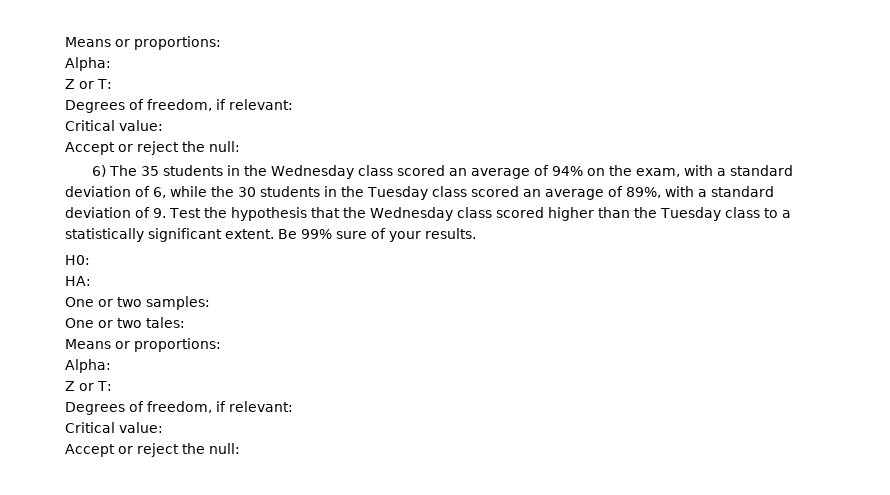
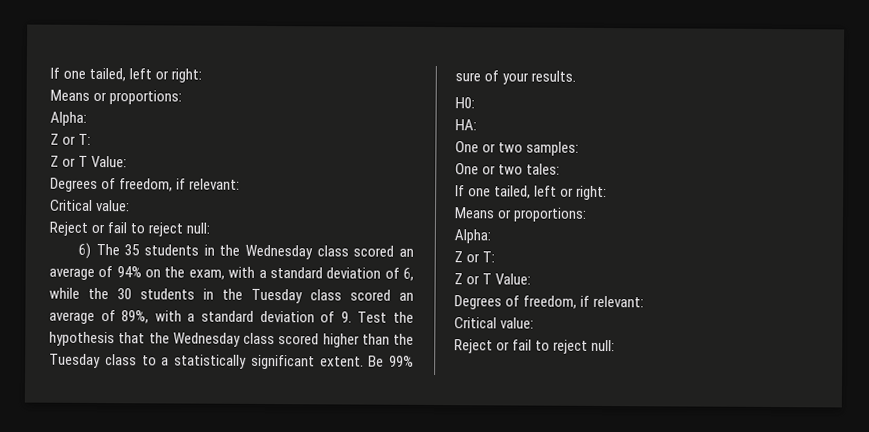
[65,36,221,50] [65,57,111,71] [65,79,112,89] [65,99,293,113] [65,120,163,131] [65,141,205,155] Means or proportions: // Alpha: // Z or T: // Degrees of freedom, if relevant: // Critical value: // Accept or reject the -> [50,67,203,83] [50,89,183,105] [50,111,87,126] [50,133,92,145] [50,155,128,168] [50,177,241,192] [50,199,131,212] [49,221,184,237] If one tailed, left or right: // Means or proportions: // Alpha: // Z or T: // Z or T Value: // Degrees of freedom, if relevant: // Critical value: // Reject or fail to reject
[65,338,221,352] [65,359,111,373] [65,381,112,391] [65,401,293,415] [65,422,163,433] [65,443,205,457] // Means or proportions: // Alpha: // Z or T: // Degrees of freedom, if relevant: // Critical value: // Accept or reject the -> [455,185,608,201] [454,207,588,222] [454,229,491,244] [454,251,496,263] [454,273,532,285] [454,295,645,310] [454,317,535,329] [454,339,589,354] // If one tailed, left or right: // Means or proportions: // Alpha: // Z or T: // Z or T Value: // Degrees of freedom, if relevant: // Critical value: // Reject or fail to reject

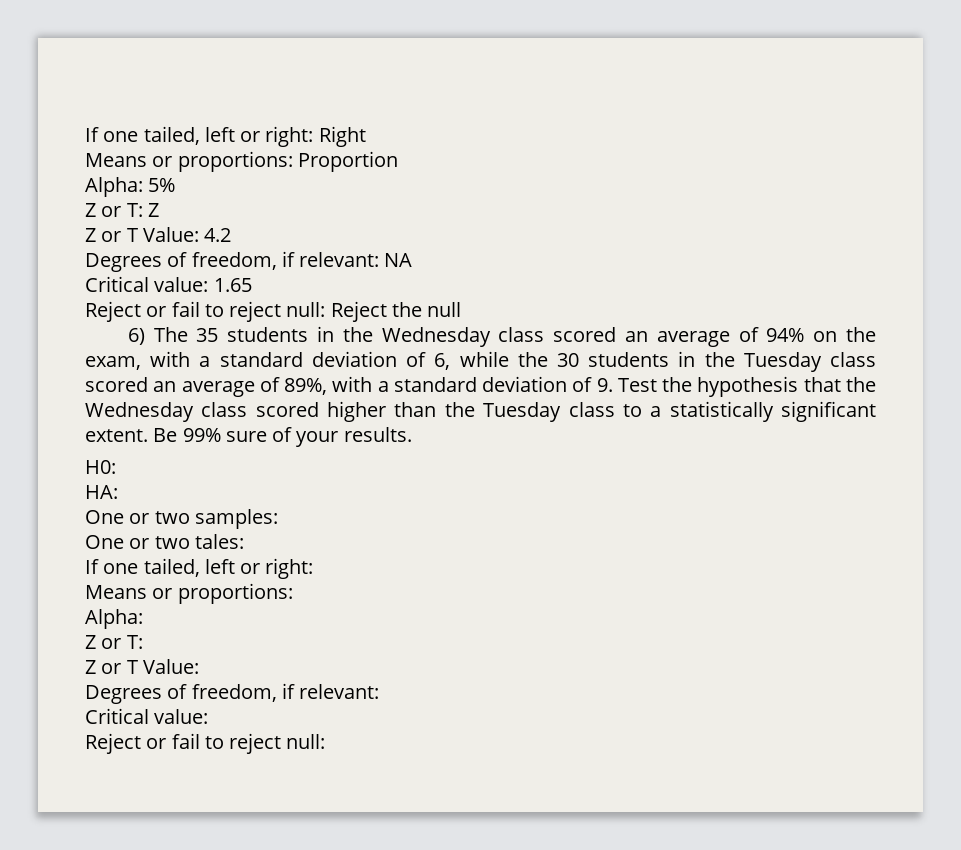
[50,67,203,83] [50,89,183,105] [50,111,87,126] [50,133,92,145] [50,155,128,168] [50,177,241,192] [50,199,131,212] [49,221,211,237] If one tailed, left or right: // Means or proportions: // Alpha: // Z or T: // Z or T Value: // Degrees of freedom, if relevant: // Critical value: // Reject or fail to reject null: -> [85,126,366,147] [85,151,398,172] [85,177,176,197] [85,203,159,217] [85,227,232,242] [85,251,413,272] [85,276,252,292] [85,301,462,322] If one tailed, left or right: Right // Means or proportions: Proportion // Alpha: 5% // Z or T: Z // Z or T Value: 4.2 // Degrees of freedom, if relevant: NA // Critical value: 1.65 // Reject or fail to reject null: Reject the null

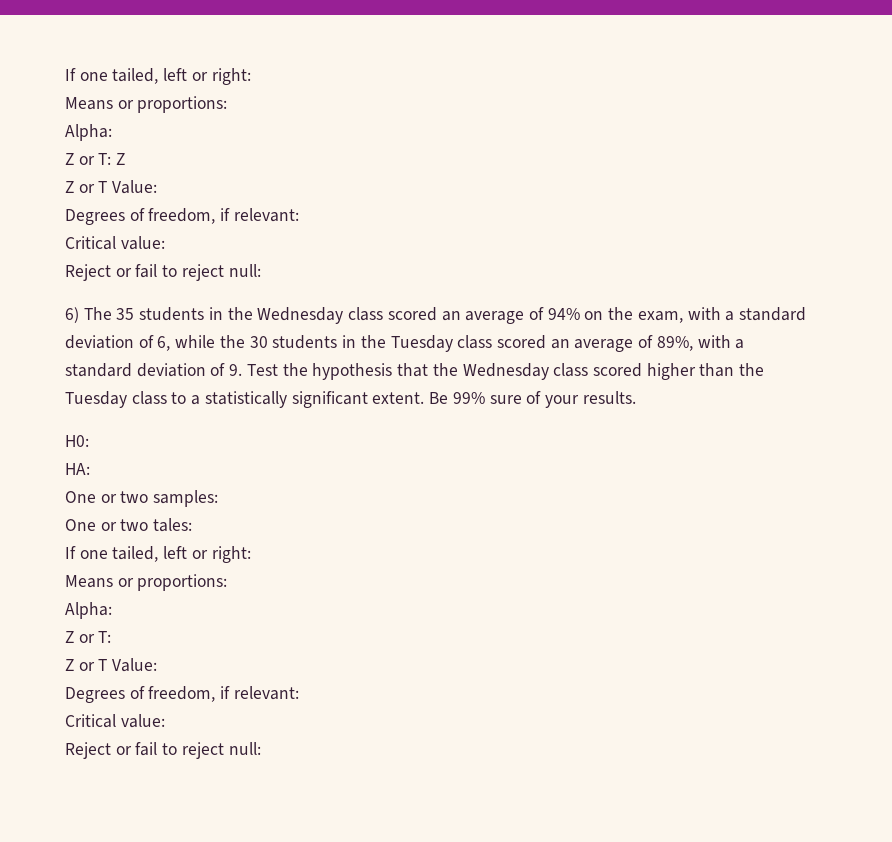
[85,126,366,147] [85,151,398,172] [85,177,176,197] If one tailed, left or right: Right // Means or proportions: Proportion // Alpha: 5% -> [65,68,251,85] [65,96,228,113] [65,124,112,141] If one tailed, left or right: // Means or proportions: // Alpha:
[204,228,232,242] [85,251,413,272] [85,276,252,292] [85,301,462,322] 4.2 // Degrees of freedom, if relevant: NA // Critical value: 1.65 // Reject or fail to reject null: Reject the null -> [65,208,299,225] [65,236,165,250] [65,264,261,281] // Degrees of freedom, if relevant: // Critical value: // Reject or fail to reject null:

